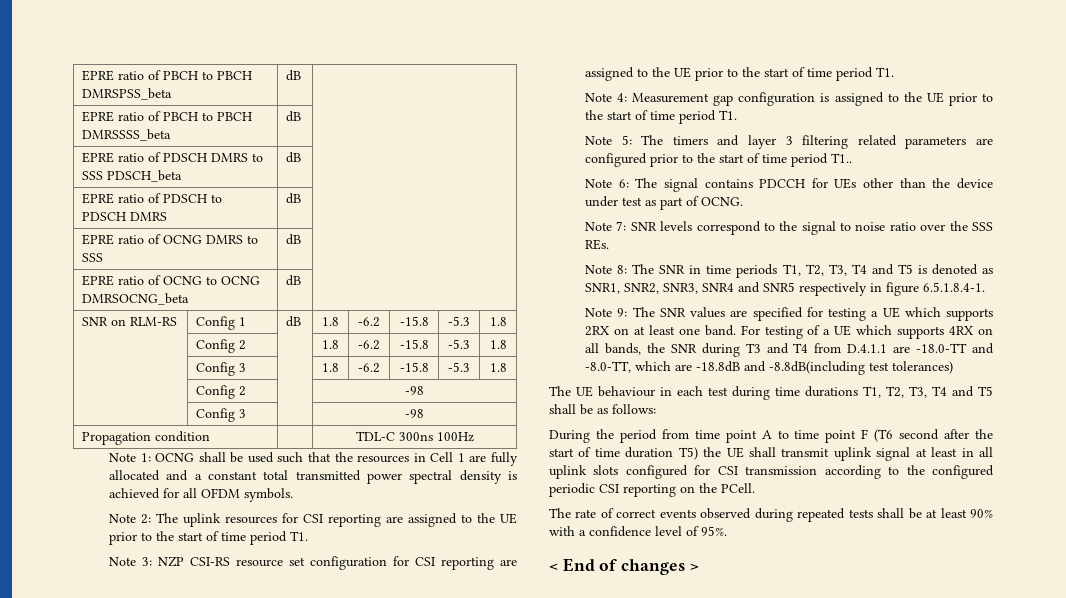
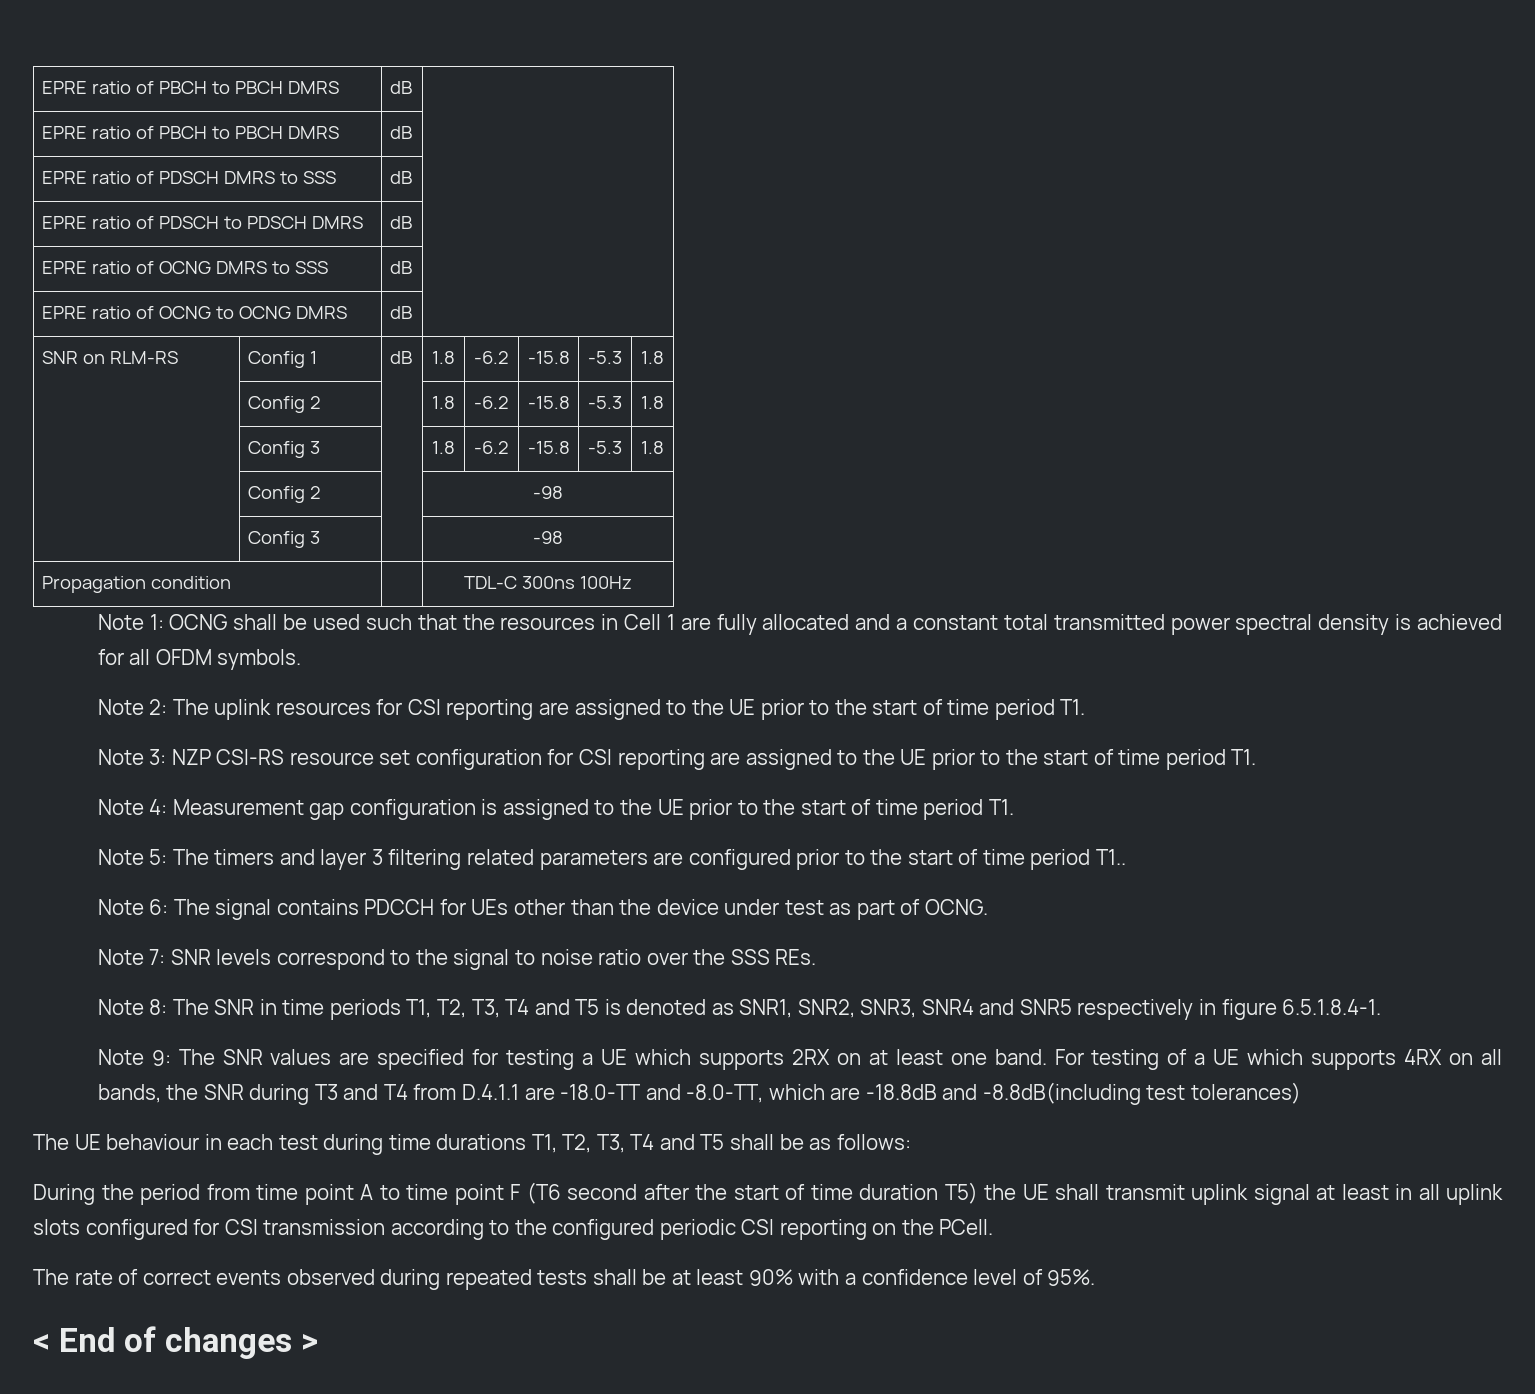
[82,70,253,81] [82,88,173,100] EPRE ratio of PBCH to PBCH DMRSPSS_beta -> [41,81,339,94] EPRE ratio of PBCH to PBCH DMRS
[82,129,172,141] DMRSSSS_beta -> [287,126,339,139] DMRS
[107,170,183,182] PDSCH_beta -> (336, 177) none
[82,293,190,305] DMRSOCNG_beta -> [295,306,347,319] DMRS

